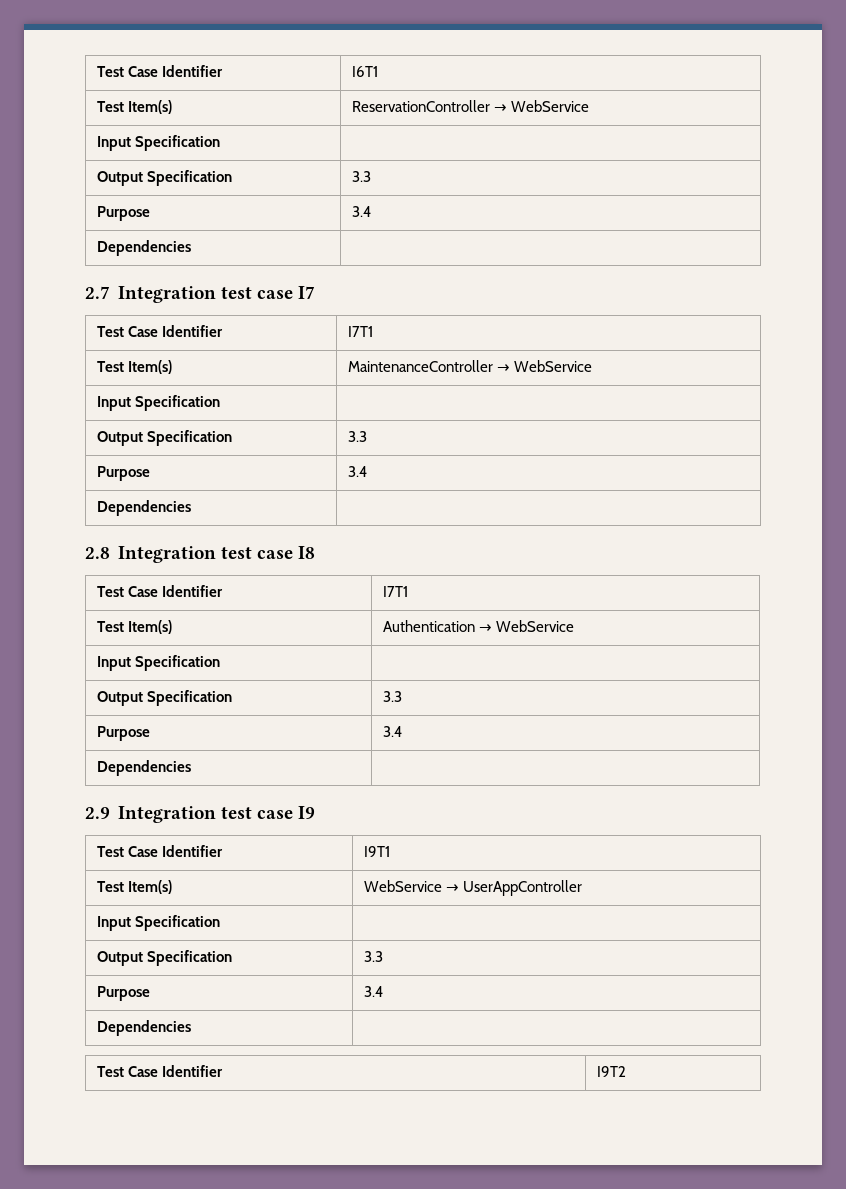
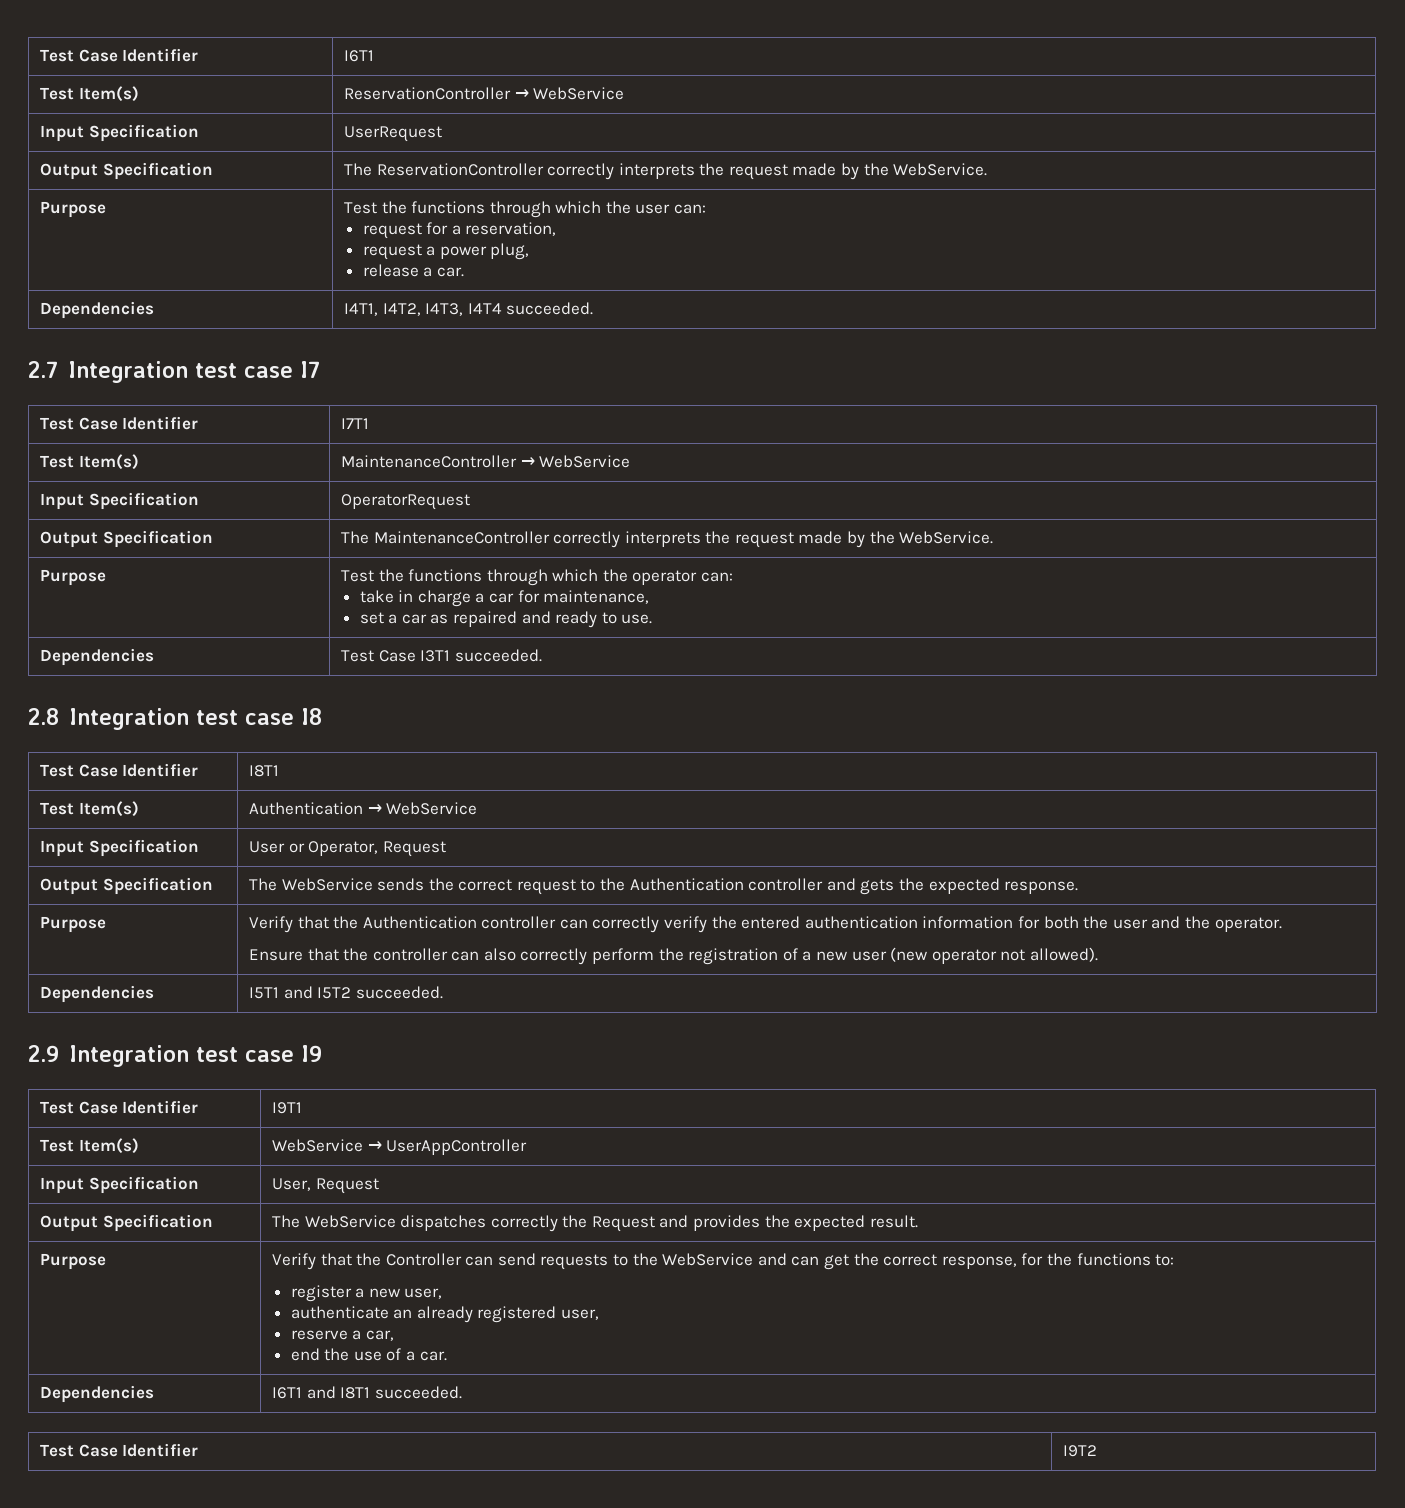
[96,170,232,186] [351,171,371,182] [96,206,150,221] [351,206,371,217] [96,240,191,256] // Output Specification | 3.3 // Purpose | 3.4 // Dependencies | -> [343,126,442,142] [39,162,213,180] [343,163,988,180] [39,201,106,218] [343,201,707,218] [362,222,557,239] [362,243,530,260] [362,264,464,277] [39,301,154,319] [343,302,594,316] UserRequest // Output Specification | The ReservationController correctly interprets the request made by the WebService. // Purpose | Test the functions through which the user can: // request for a reservation, // request a power plug, // release a car. // Dependencies | I4T1, I4T2, I4T3, I4T4 succeeded.
[96,430,232,446] [347,431,367,442] [96,466,150,481] [347,466,367,477] [96,500,191,516] // Output Specification | 3.3 // Purpose | 3.4 // Dependencies | -> [340,494,470,510] [39,530,213,548] [340,531,994,548] [39,569,106,586] [340,569,734,586] [359,590,650,607] [359,611,653,628] [39,648,154,666] [340,649,542,662] OperatorRequest // Output Specification | The MaintenanceController correctly interprets the request made by the WebService. // Purpose | Test the functions through which the operator can: // take in charge a car for maintenance, // set a car as repaired and ready to use. // Dependencies | Test Case I3T1 succeeded.
[382,586,408,597] I7T1 -> [248,765,279,777] I8T1
[96,690,232,706] [382,691,402,702] [96,726,150,741] [382,726,402,737] [96,760,191,776] // Output Specification | 3.3 // Purpose | 3.4 // Dependencies | -> [248,841,446,857] [39,877,213,895] [248,878,1079,895] [39,916,106,933] [248,916,1282,933] [248,947,1098,965] [39,985,154,1003] [248,986,443,999] User or Operator, Request // Output Specification | The WebService sends the correct request to the Authentication controller and gets the expected response. // Purpose | Verify that the Authentication controller can correctly verify the entered authentication information for both the user and the operator. // Ensure that the controller can also correctly perform the registration of a new user (new operator not allowed). // Dependencies | I5T1 and I5T2 succeeded.
[96,950,232,966] [363,951,383,962] [96,986,150,1001] [363,986,383,997] [96,1020,191,1036] // Output Specification | 3.3 // Purpose | 3.4 // Dependencies | -> [271,1178,379,1194] [39,1214,213,1232] [271,1215,918,1232] [39,1253,106,1270] [271,1253,1175,1270] [290,1285,443,1302] [290,1306,599,1323] [290,1330,394,1341] [290,1348,447,1361] [39,1385,154,1403] [271,1386,462,1399] User, Request // Output Specification | The WebService dispatches correctly the Request and provides the expected result. // Purpose | Verify that the Controller can send requests to the WebService and can get the correct response, for the functions to: // register a new user, // authenticate an already registered user, // reserve a car, // end the use of a car. // Dependencies | I6T1 and I8T1 succeeded.

